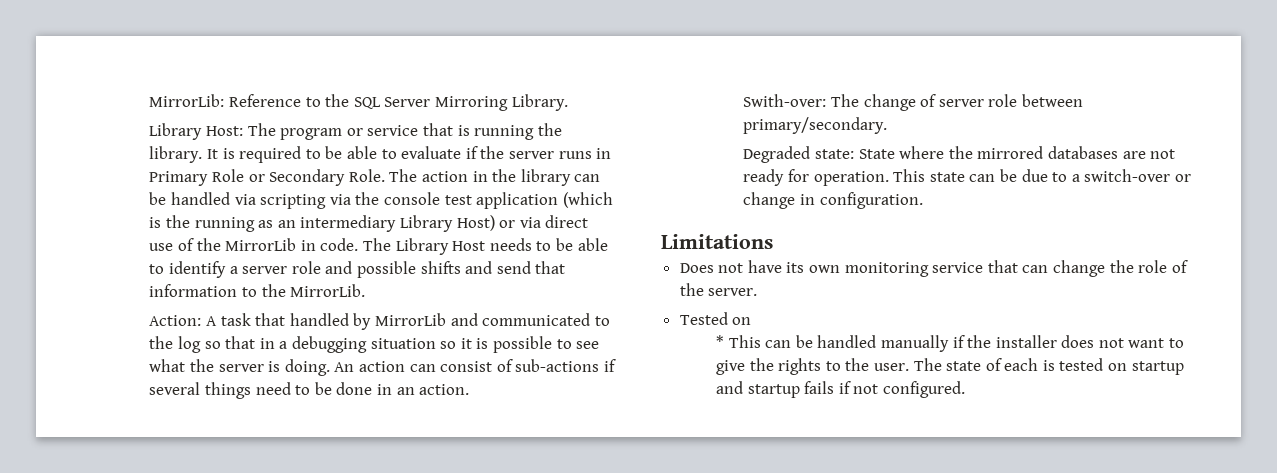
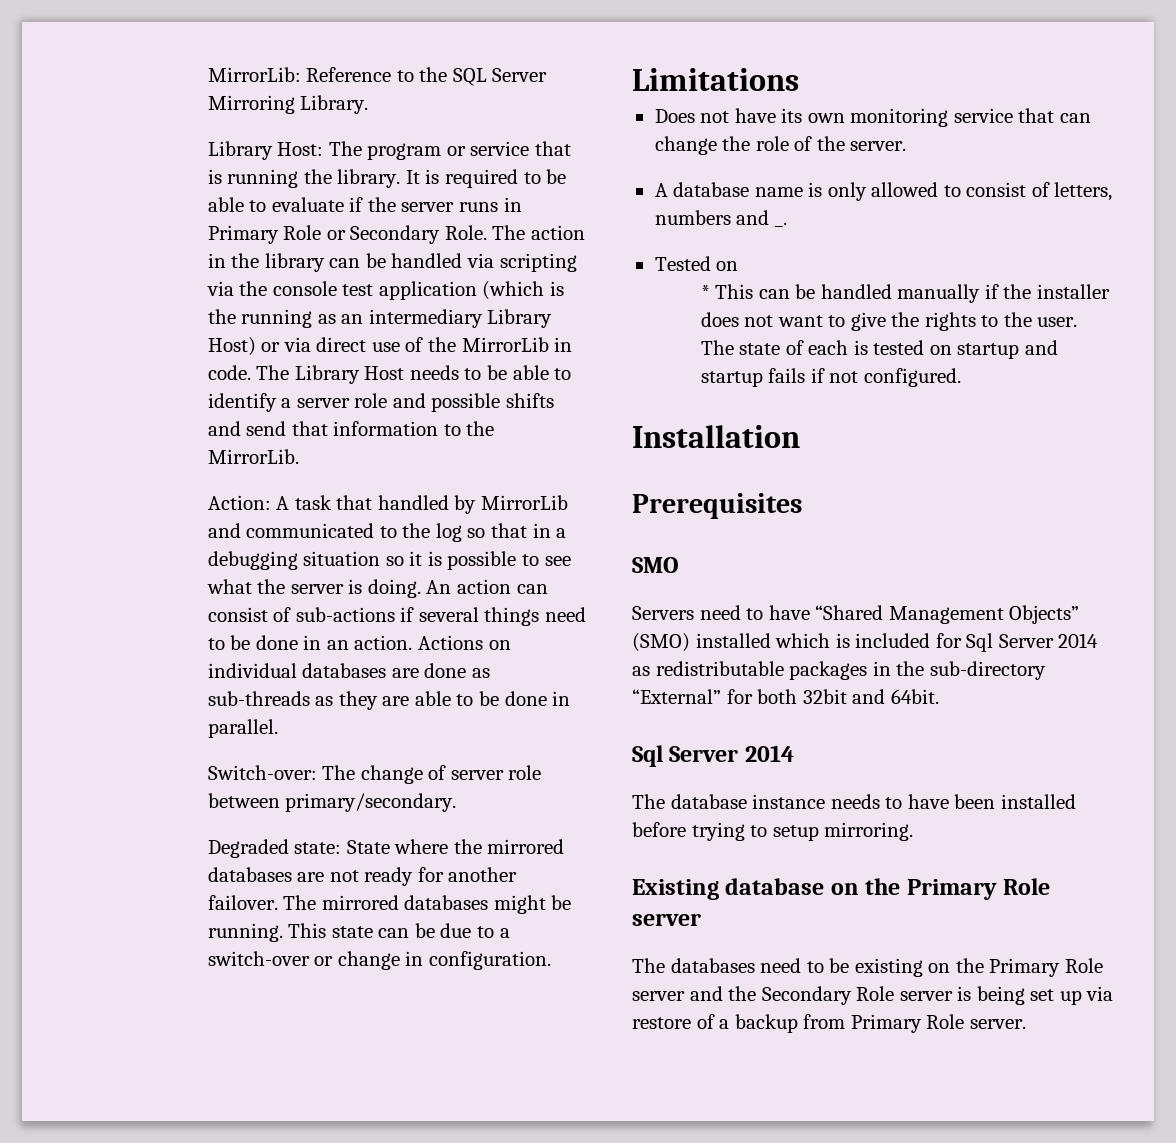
[743,94,827,107] // Swith-over: -> [417,635,511,650] [207,663,490,678] [207,691,571,710] [207,719,278,738] [207,765,317,780] Actions on individual databases are done as sub-threads as they are able to be done in parallel. // Switch-over:
[813,171,889,186] operation. -> [448,867,518,882] [207,895,572,914] [207,923,283,942] another failover. The mirrored databases might be running.
(758, 292) none -> [654,182,1113,201] [654,210,787,227] // A database name is only allowed to consist of letters, numbers and _.
(965, 389) none -> [632,425,800,448] [632,493,802,519] [632,557,679,573] [632,605,1080,624] [632,633,1099,652] [632,661,1046,680] [632,689,939,704] [632,745,794,767] [632,794,1076,809] [632,822,914,841] [632,878,1051,900] [632,913,701,926] [632,958,1103,977] [632,986,1114,1005] [632,1014,1026,1033] // Installation // Prerequisites // SMO // Servers need to have “Shared Management Objects” (SMO) installed which is included for Sql Server 2014 as redistributable packages in the sub-directory “External” for both 32bit and 64bit. // Sql Server 2014 // The database instance needs to have been installed before trying to setup mirroring. // Existing database on the Primary Role server // The databases need to be existing on the Primary Role server and the Secondary Role server is being set up via restore of a backup from Primary Role server.

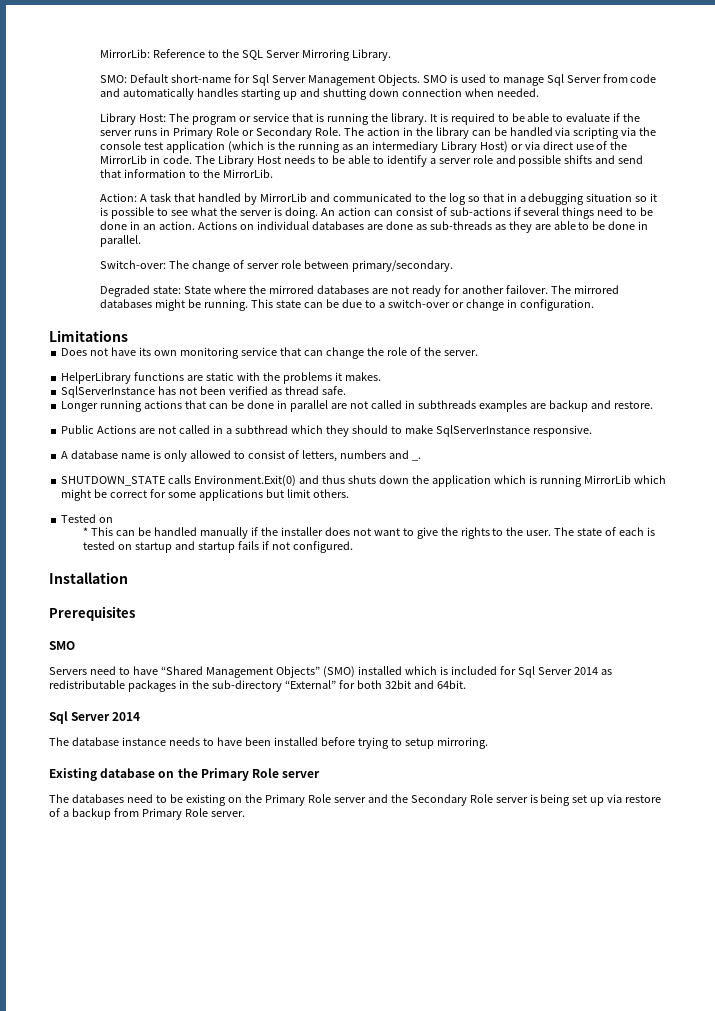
(369, 104) none -> [99,74,657,86] [99,88,539,100] // SMO: Default short-name for Sql Server Management Objects. SMO is used to manage Sql Server from code and automatically handles starting up and shutting down connection when needed.
(907, 146) none -> [61,372,381,384] [61,386,346,398] [61,400,653,412] [61,425,592,437] // HelperLibrary functions are static with the problems it makes. // SqlServerInstance has not been verified as thread safe. // Longer running actions that can be done in parallel are not called in subthreads examples are backup and restore. // Public Actions are not called in a subthread which they should to make SqlServerInstance responsive.
(787, 224) none -> [61,475,666,487] [61,489,349,501] // SHUTDOWN_STATE calls Environment.Exit(0) and thus shuts down the application which is running MirrorLib which might be correct for some applications but limit others.

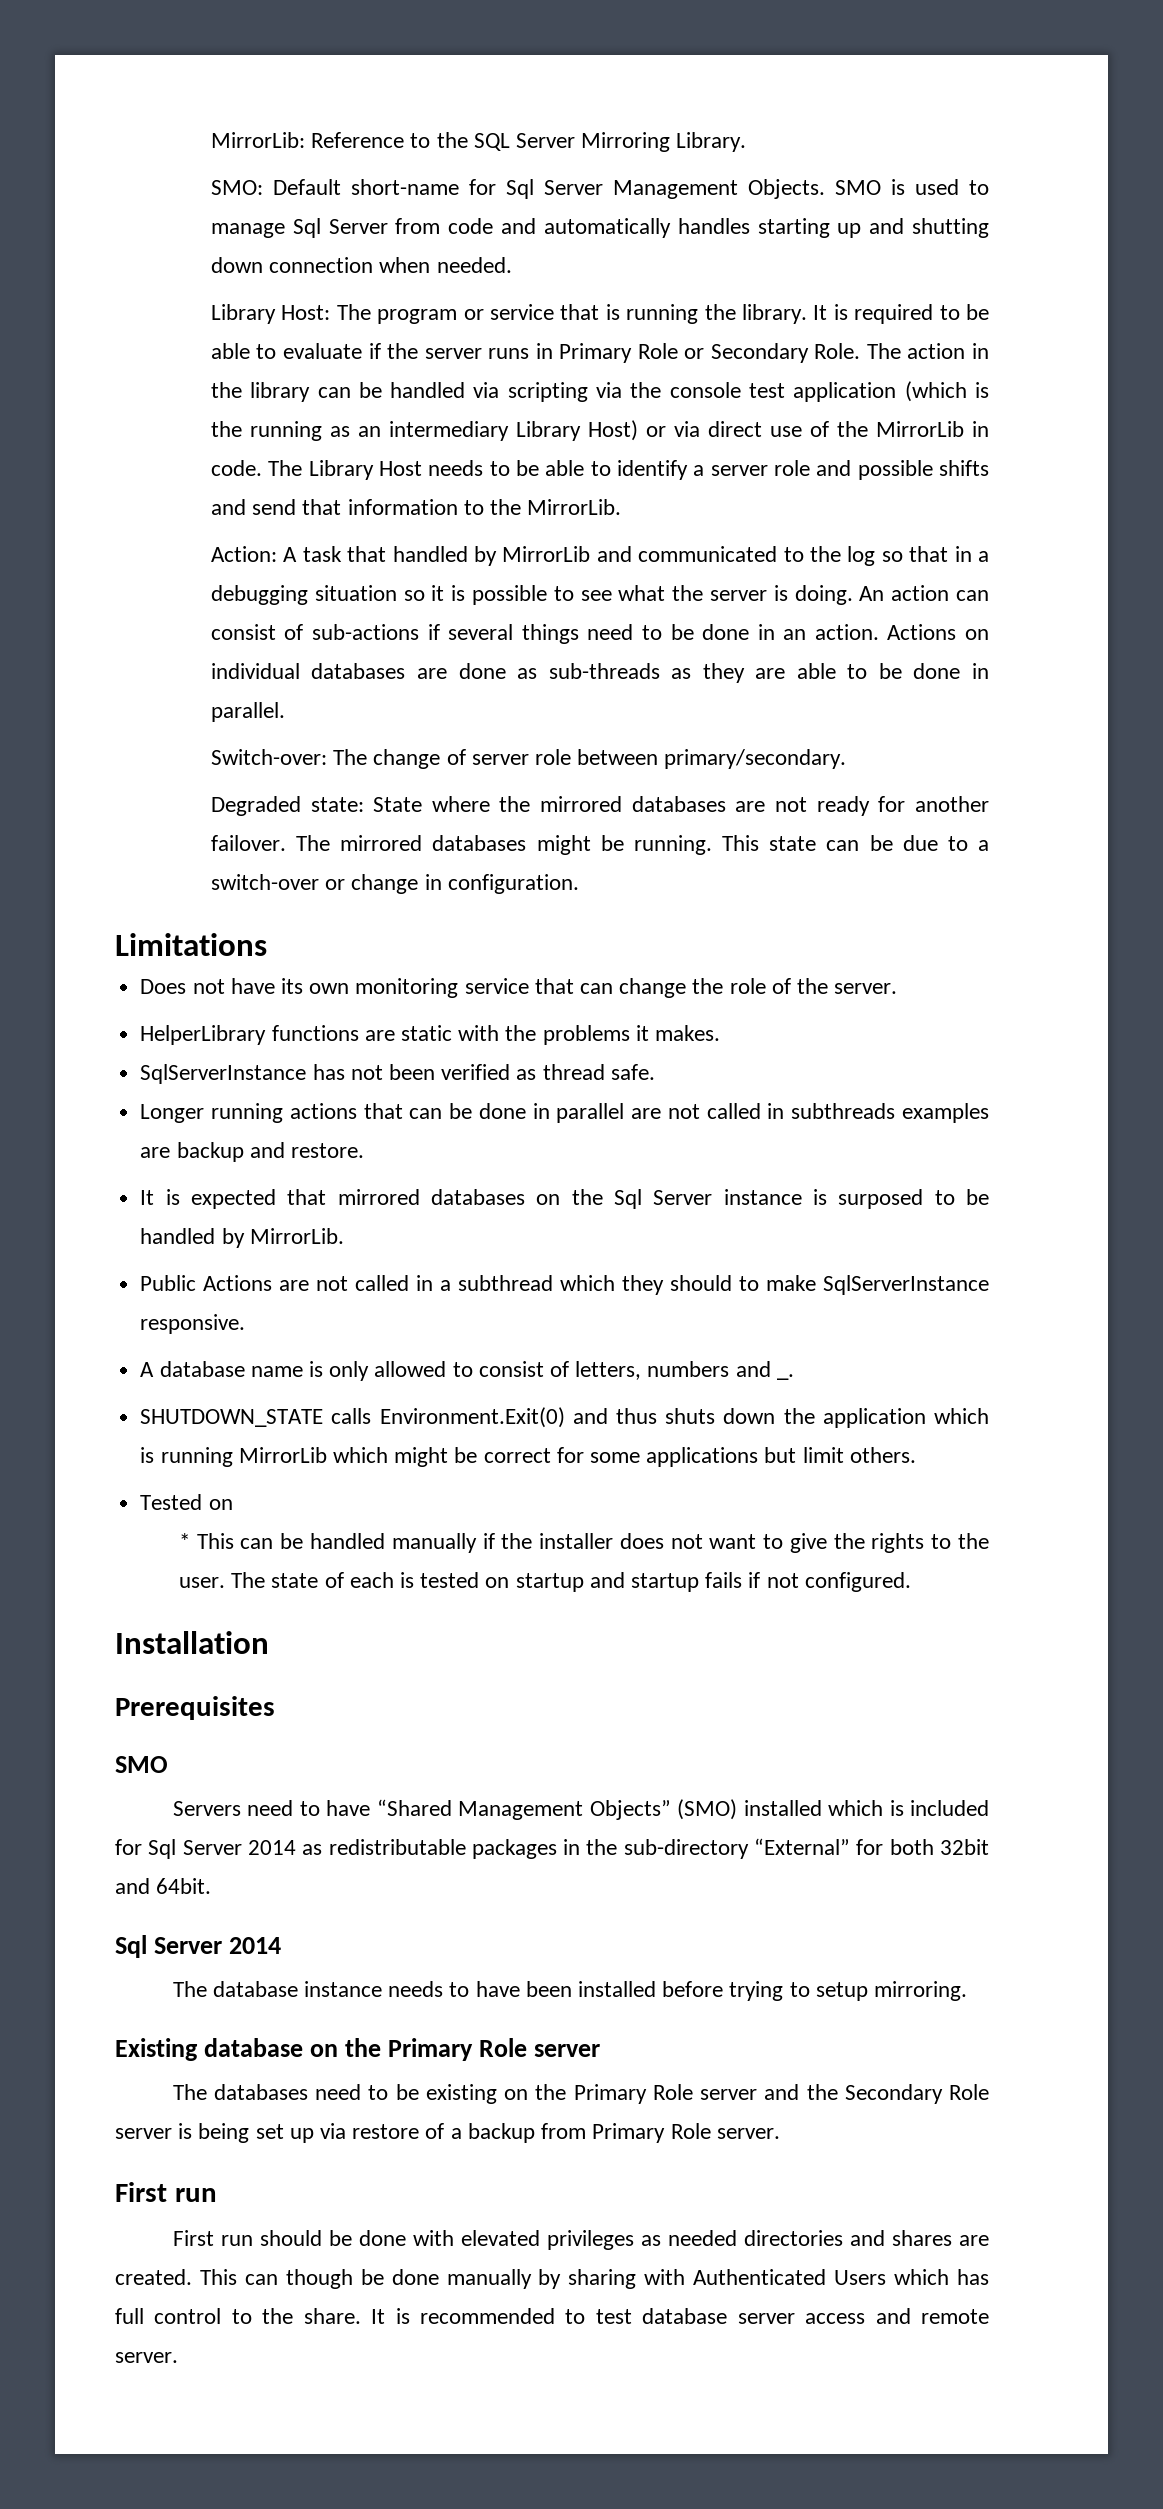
(653, 405) none -> [140,1189,989,1209] [140,1228,344,1248] // It is expected that mirrored databases on the Sql Server instance is surposed to be handled by MirrorLib.
(245, 814) none -> [115,2182,217,2202] [172,2230,990,2250] [115,2269,989,2289] [115,2308,990,2324] [115,2352,178,2363] // First run // First run should be done with elevated privileges as needed directories and shares are created. This can though be done manually by sharing with Authenticated Users which has full control to the share. It is recommended to test database server access and remote server.

